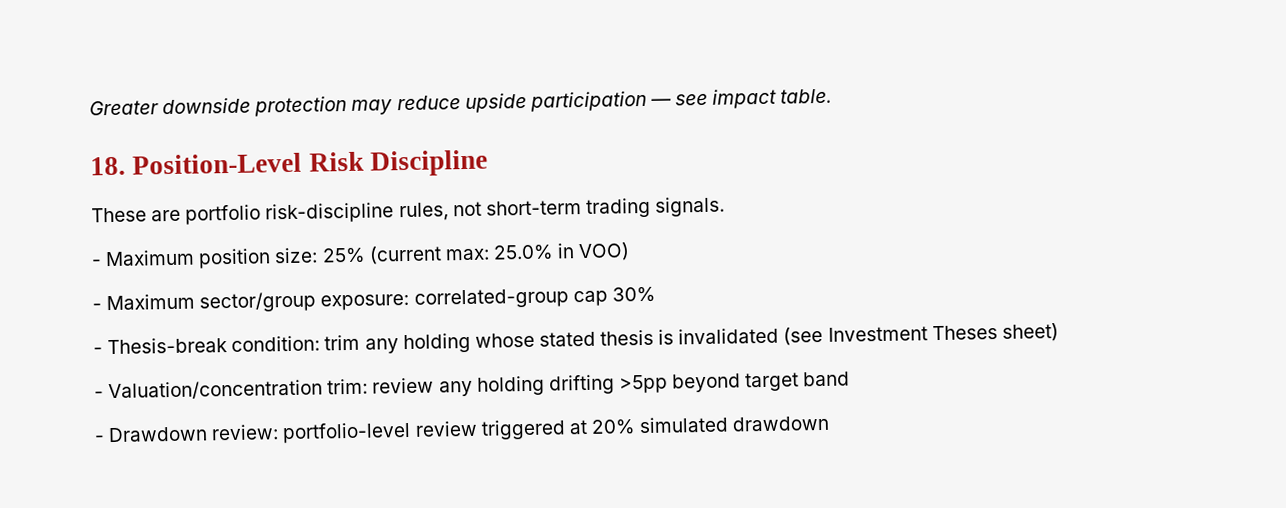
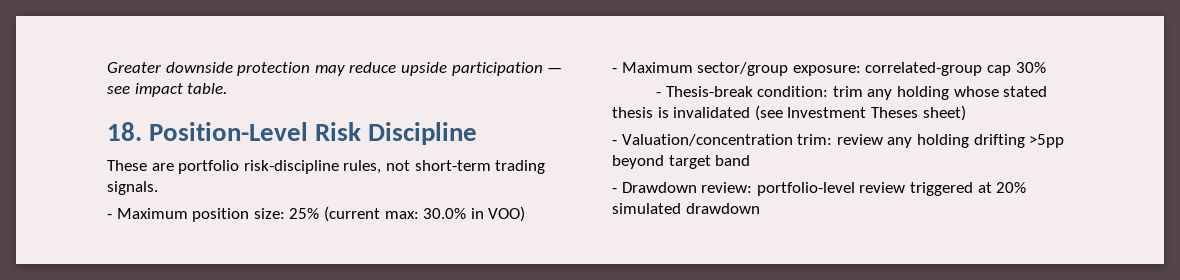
[492,244,554,261] 25.0% -> [423,208,467,219] 30.0%

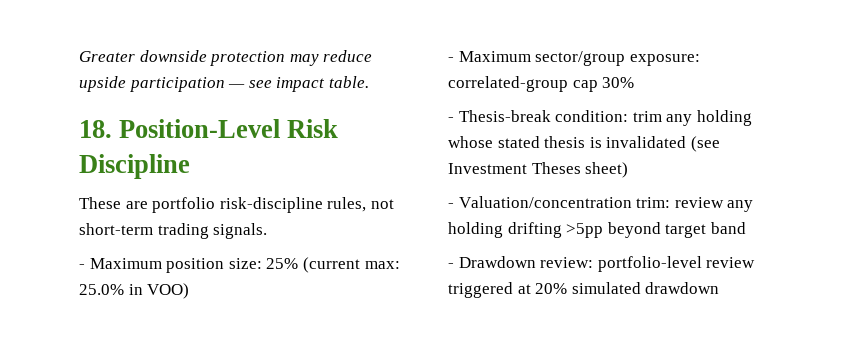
[423,208,467,219] 30.0% -> [79,284,124,295] 25.0%

